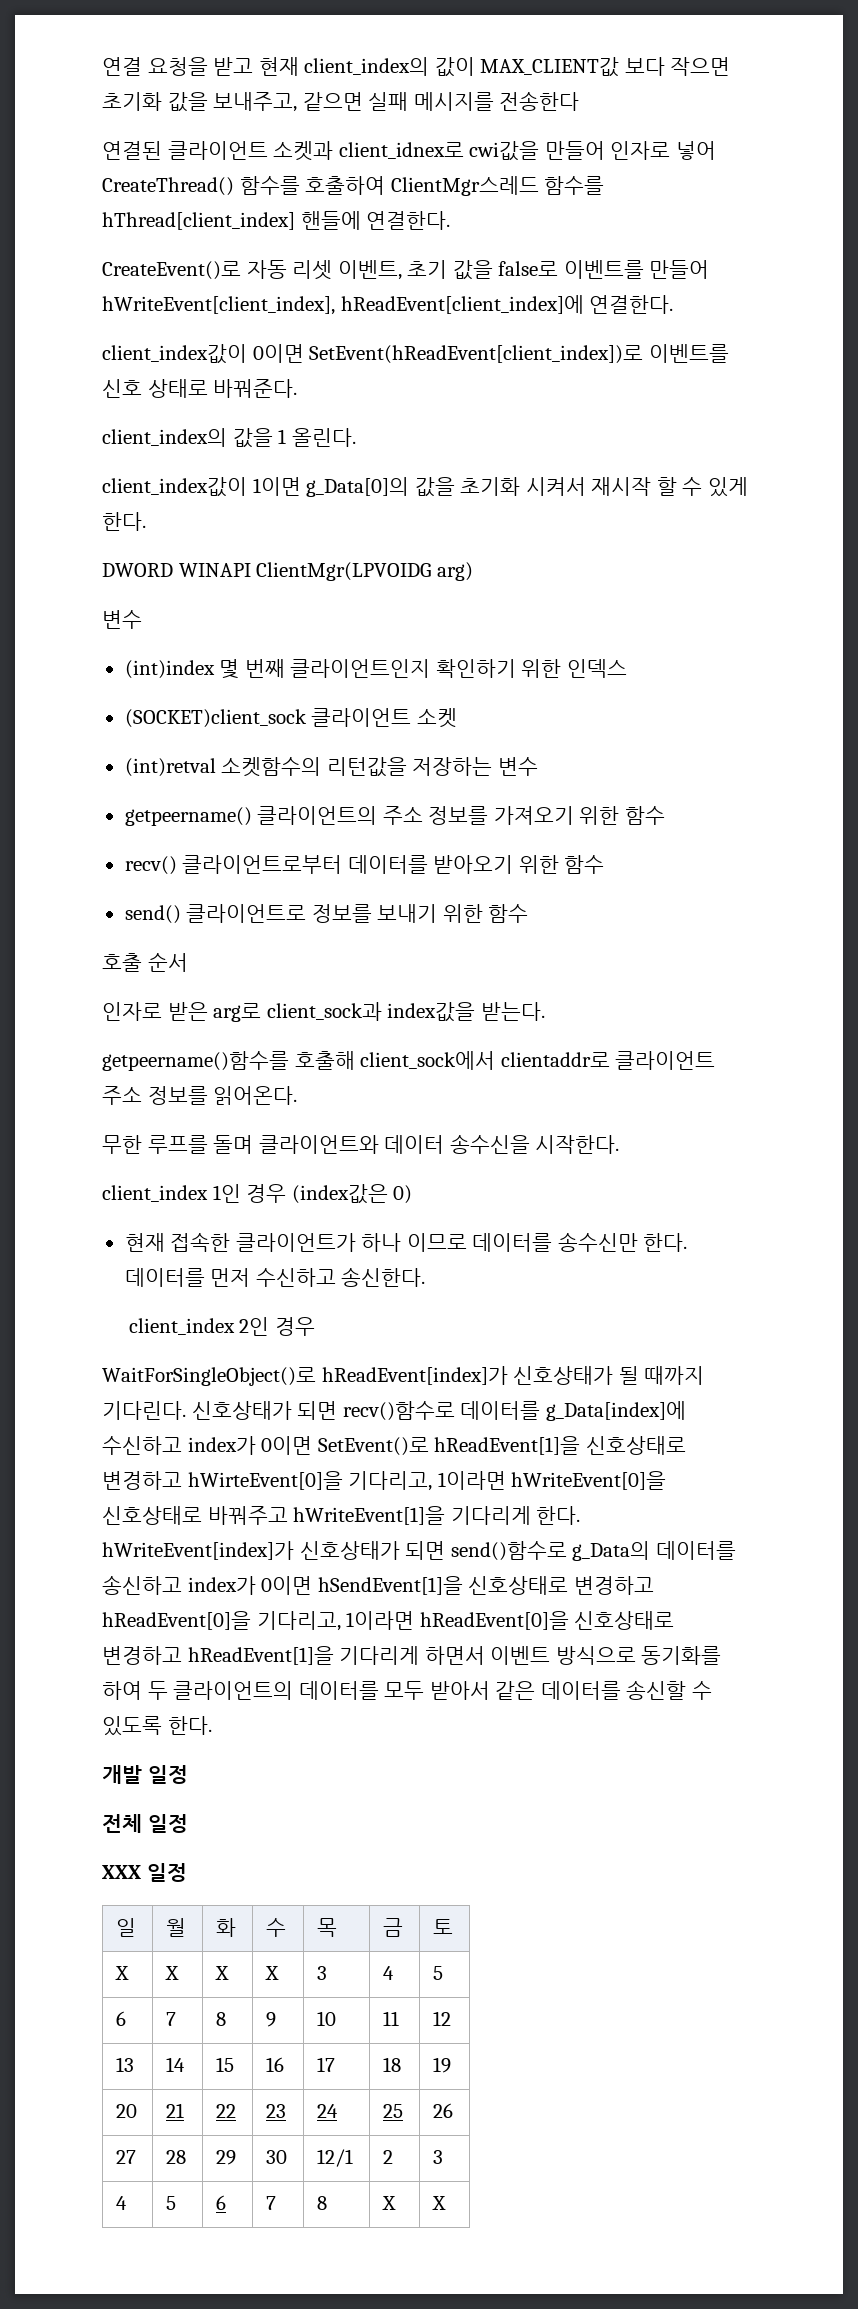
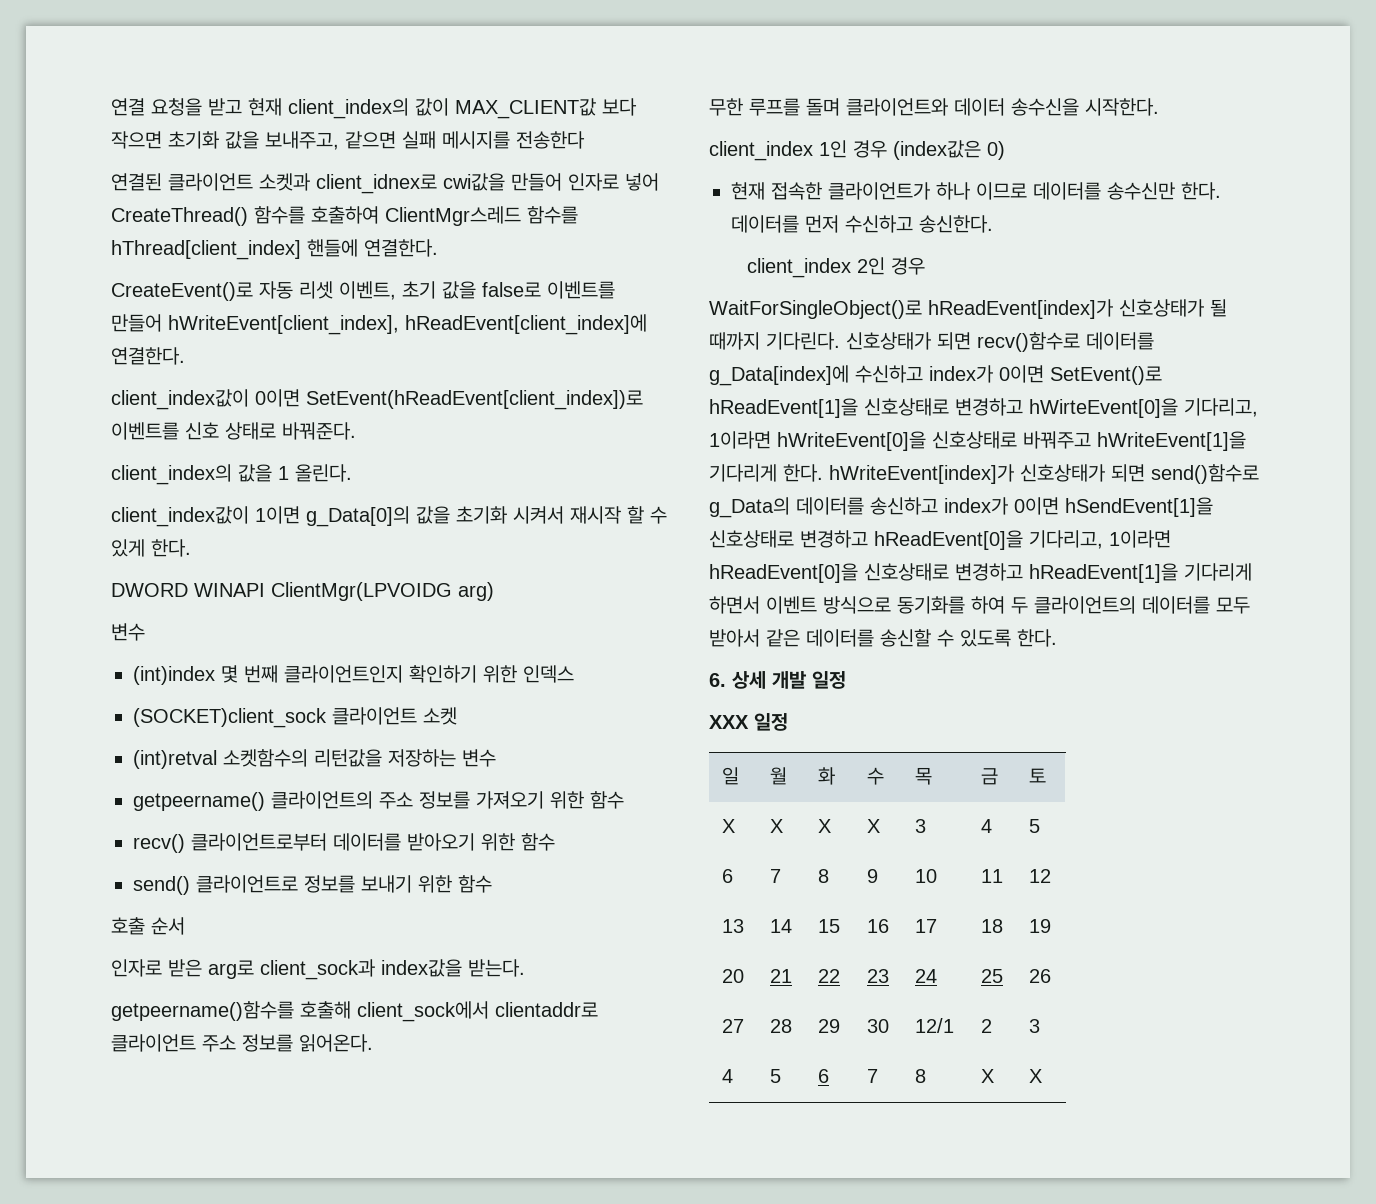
(212, 1725) none -> [709,671,766,689] 6. 상세
[102,1814,188,1833] // 전체 일정 -> (846, 680) none

